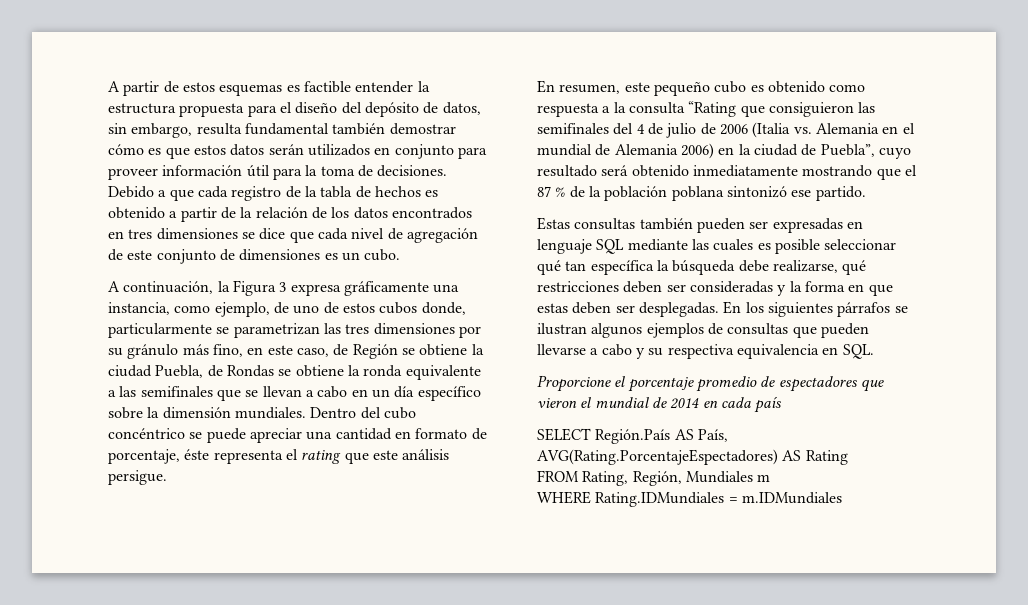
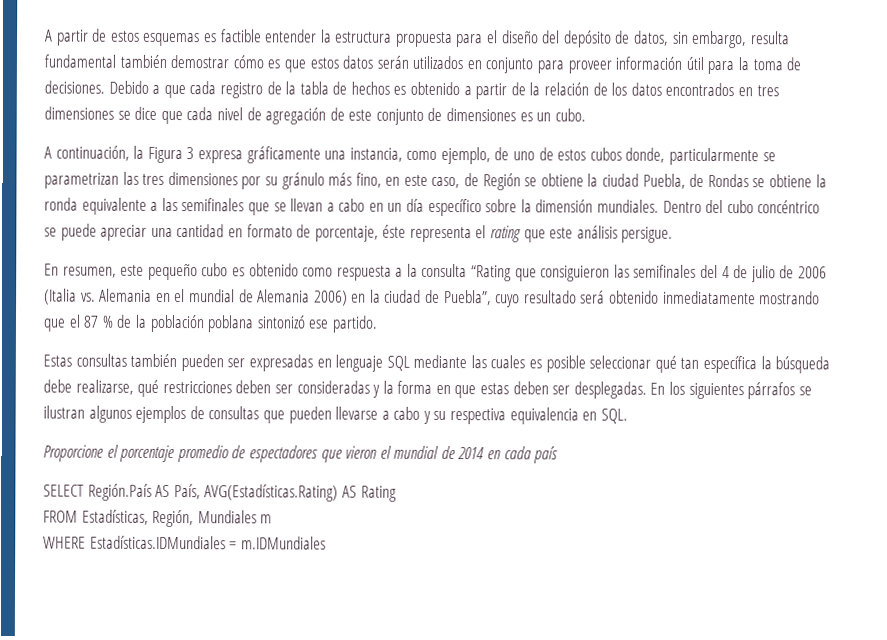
[537,449,778,465] AVG(Rating.PorcentajeEspectadores) -> [204,484,339,502] AVG(Estadísticas.Rating)
[582,471,629,486] Rating, -> [81,509,149,525] Estadísticas,
[595,492,725,507] Rating.IDMundiales -> [89,535,226,550] Estadísticas.IDMundiales

